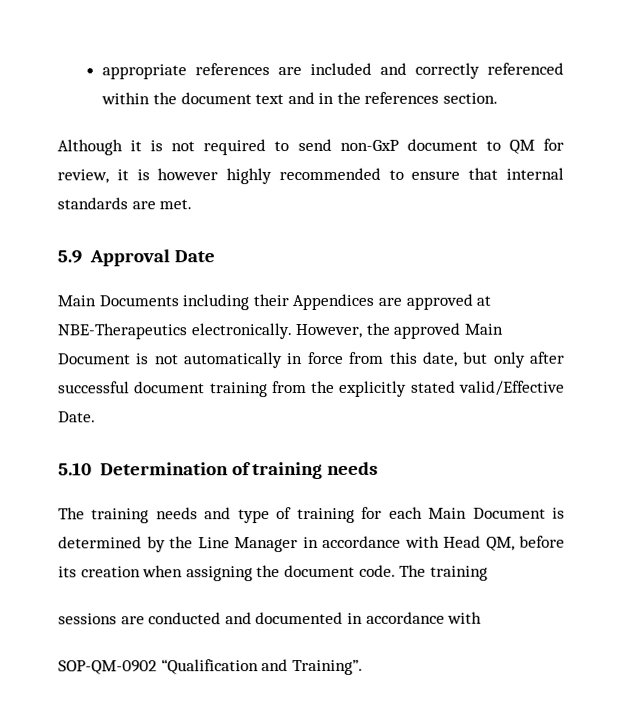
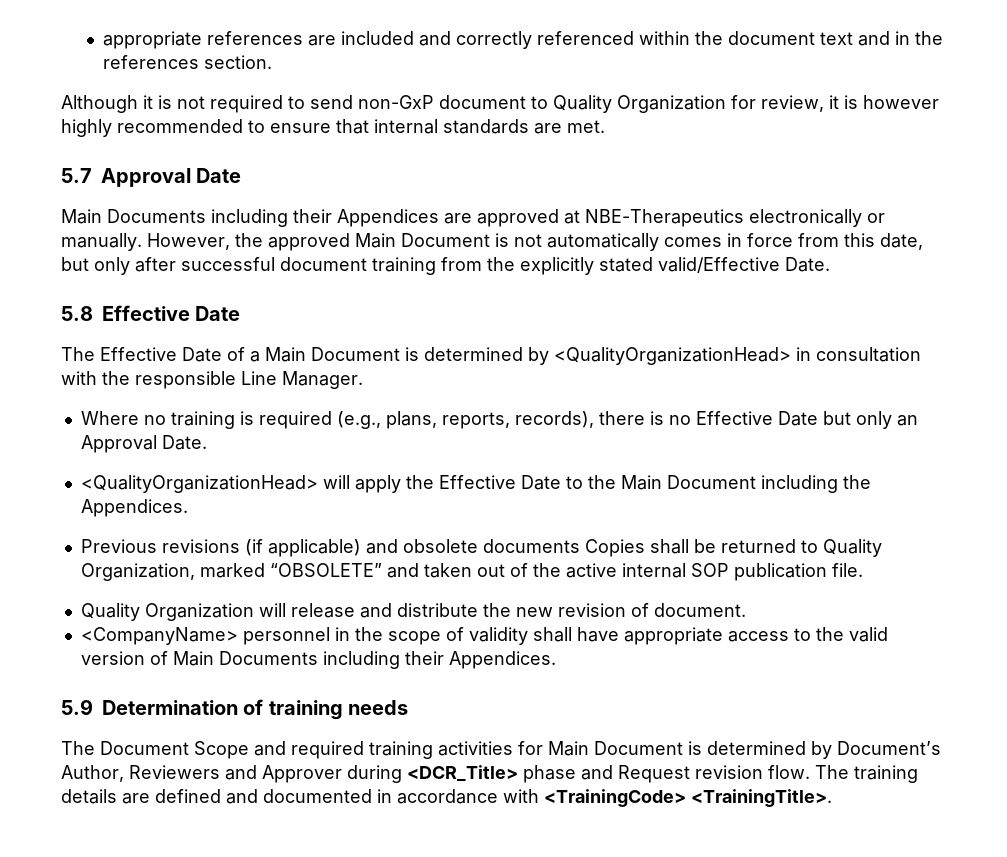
[508,139,535,154] QM -> [553,95,726,113] Quality Organization
[57,250,82,264] 5.9 -> [61,168,92,183] 5.7
[190,323,292,340] electronically. -> [749,209,885,227] [61,233,142,251] electronically or manually.
(284, 360) none -> [664,237,722,247] comes
[58,462,92,476] 5.10 -> [61,305,241,321] [61,347,921,365] [61,371,363,389] [80,411,918,429] [80,435,207,453] [80,475,871,493] [80,499,188,517] [80,539,882,557] [80,563,863,581] [80,603,746,621] [80,627,888,645] [80,651,556,669] [61,699,93,715] 5.8 Effective Date // The Effective Date of a Main Document is determined by <QualityOrganizationHead> in consultation with the responsible Line Manager. // Where no training is required (e.g., plans, reports, records), there is no Effective Date but only an Approval Date. // <QualityOrganizationHead> will apply the Effective Date to the Main Document including the Appendices. // Previous revisions (if applicable) and obsolete documents Copies shall be returned to Quality Organization, marked “OBSOLETE” and taken out of the active internal SOP publication file. // Quality Organization will release and distribute the new revision of document. // <CompanyName> personnel in the scope of validity shall have appropriate access to the valid version of Main Documents including their Appendices. // 5.9
[91,506,565,524] [58,535,565,553] [58,564,488,582] [58,612,222,625] training needs and type of training for each Main Document is determined by the Line Manager in accordance with Head QM, before its creation when assigning the document code. The training // sessions are conducted -> [100,741,941,759] [61,765,918,783] [61,789,221,804] Document Scope and required training activities for Main Document is determined by Document’s Author, Reviewers and Approver during <DCR_Title> phase and Request revision flow. The training details are defined
[58,659,363,676] // SOP-QM-0902 “Qualification and Training”. -> [544,789,832,807] <TrainingCode> <TrainingTitle>.

